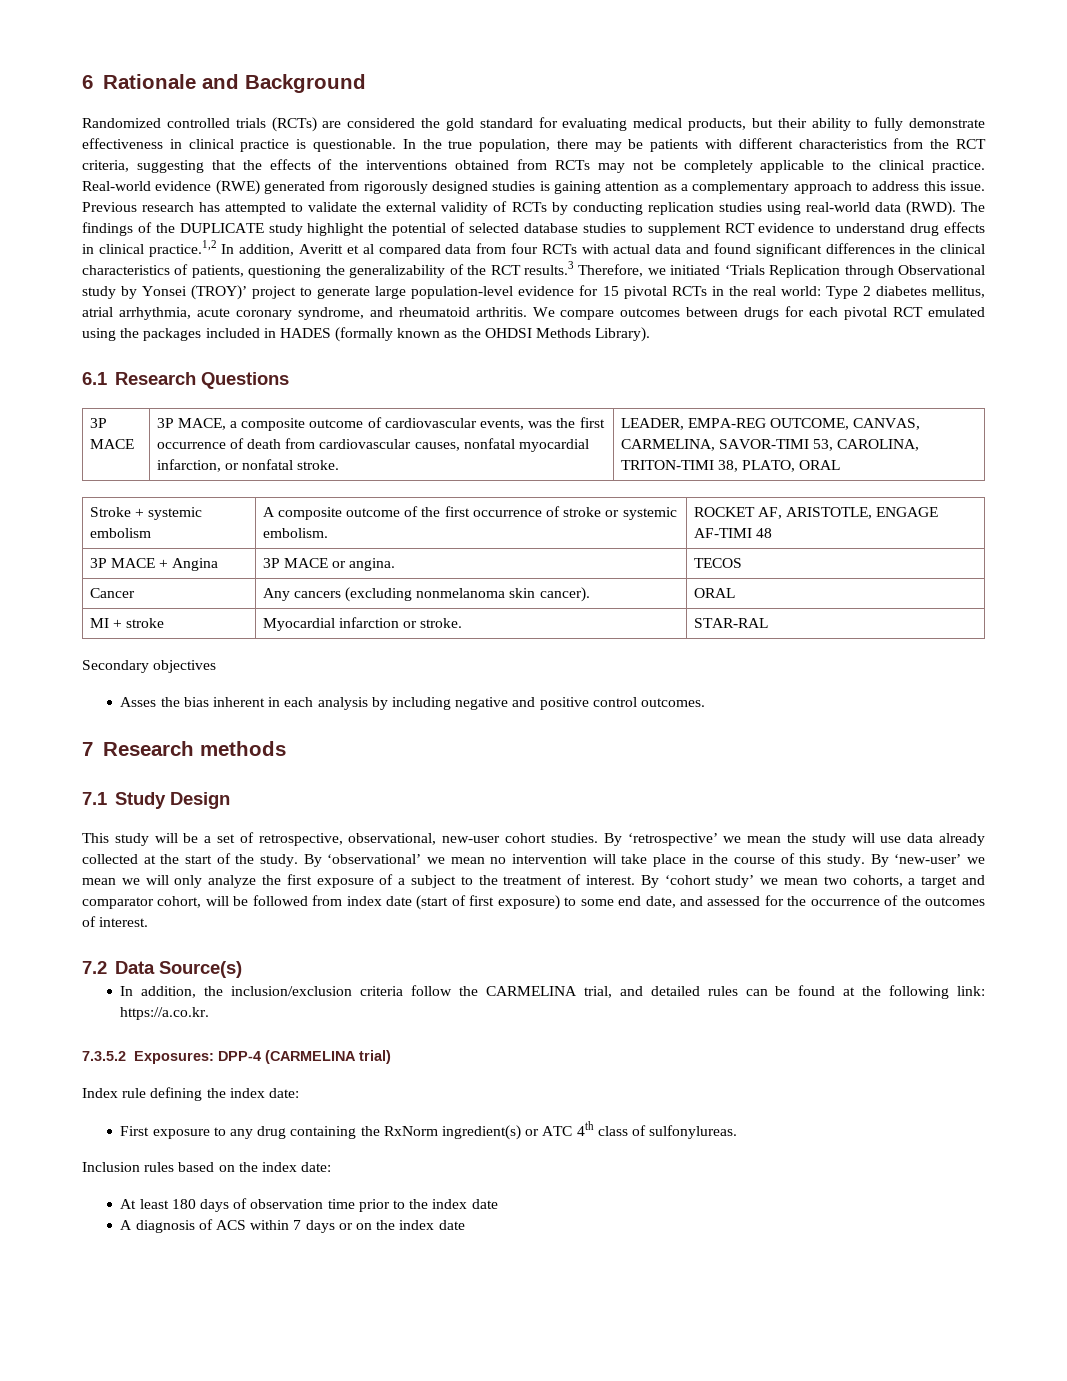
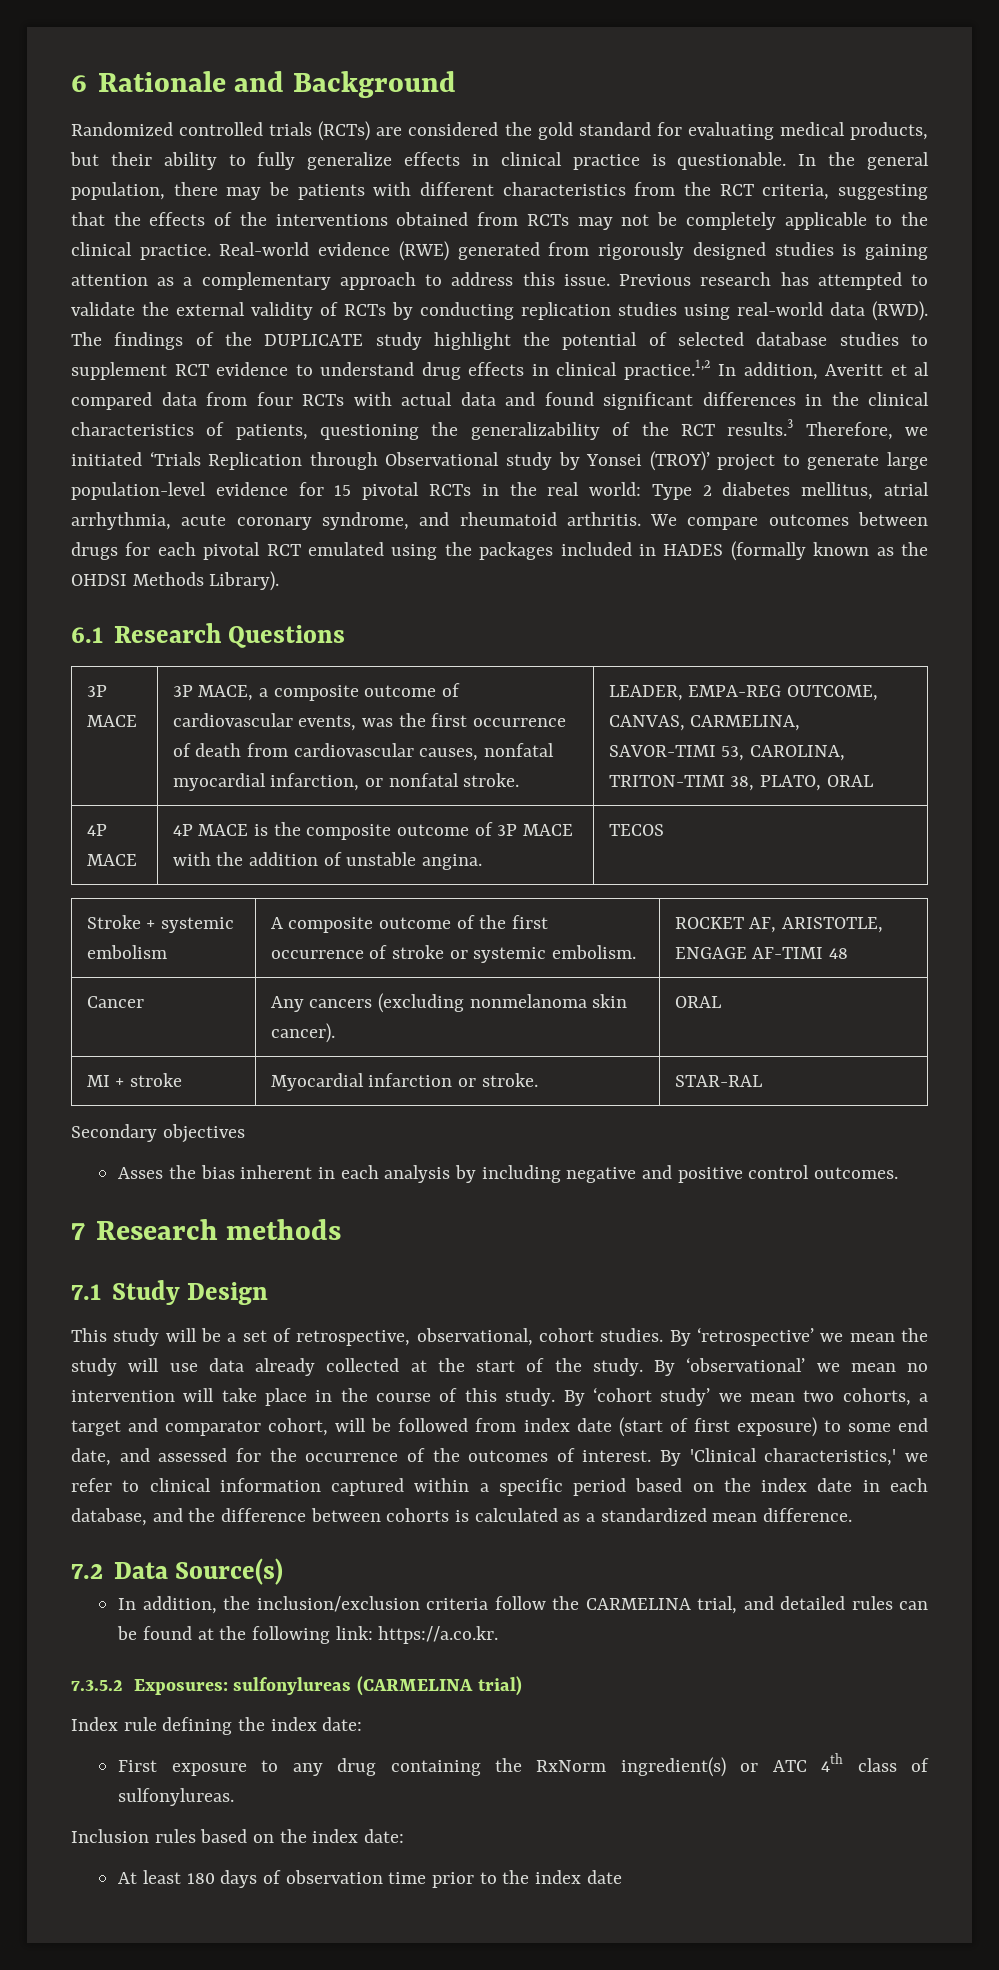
[909,118,986,128] [82,138,163,149] demonstrate effectiveness -> [307,152,461,170] generalize effects
[448,140,473,149] true -> [867,152,930,170] general
(841, 465) none -> [86,824,107,836] [86,854,137,866] [172,822,573,840] [172,852,482,870] [608,824,664,836] // 4P MACE | 4P MACE is the composite outcome of 3P MACE with the addition of unstable angina. | TECOS
[89,558,219,571] [262,558,396,571] [693,558,742,568] // 3P MACE + Angina | 3P MACE or angina. | TECOS -> (848, 953) none
[442,836,501,843] new-user -> (533, 1337) none
[894,854,985,864] [82,874,659,888] ‘new-user’ we mean we will only analyze the first exposure of a subject to the treatment of interest. By -> (585, 1398) none
(149, 922) none -> [660,1448,928,1466] [71,1478,928,1496] [71,1508,853,1526] By 'Clinical characteristics,' we refer to clinical information captured within a specific period based on the index date in each database, and the difference between cohorts is calculated as a standardized mean difference.
[217,1051,261,1061] DPP-4 -> [233,1677,352,1695] sulfonylureas
[120,1219,465,1233] // A diagnosis of ACS within 7 days or on the index date -> (622, 1877) none

